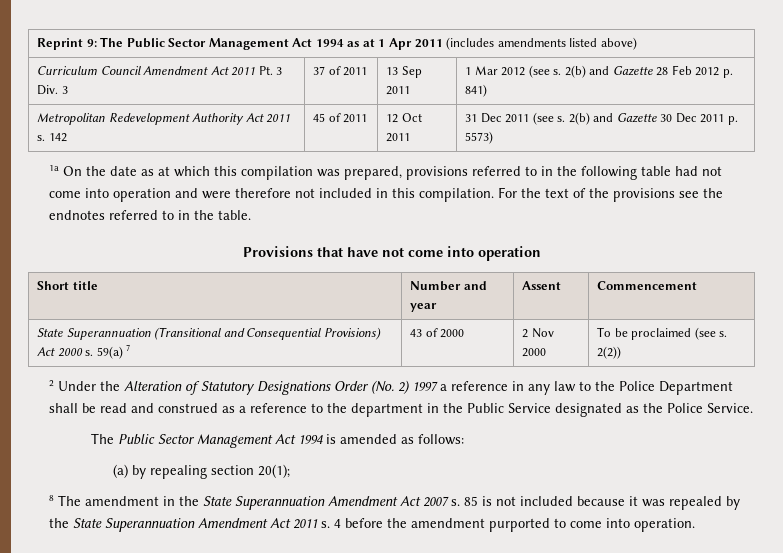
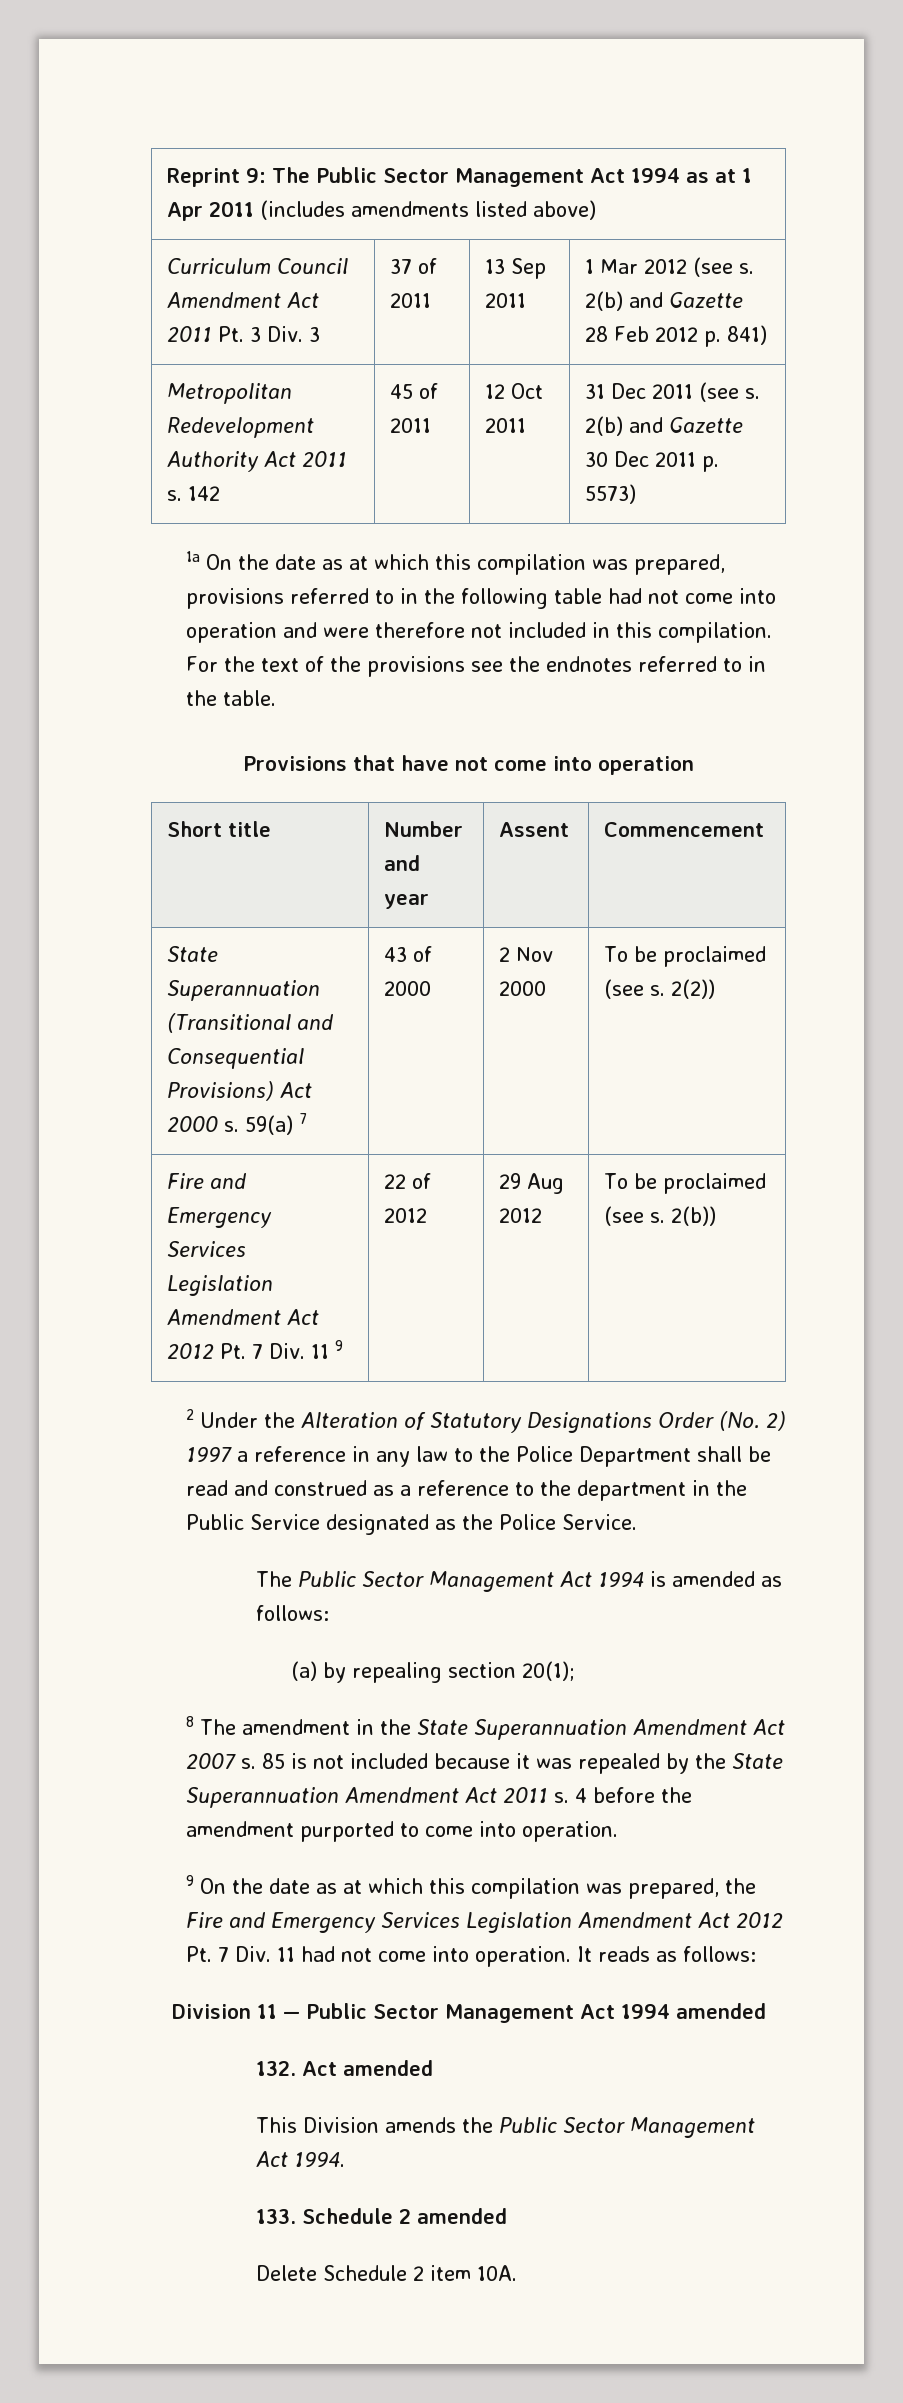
(622, 352) none -> [167,1173,247,1189] [167,1207,273,1228] [167,1241,247,1257] [167,1275,274,1296] [167,1309,320,1325] [167,1340,344,1359] [384,1173,432,1189] [384,1208,428,1223] [499,1173,565,1194] [499,1208,543,1223] [604,1173,767,1194] [604,1206,717,1226] // Fire and Emergency Services Legislation Amendment Act 2012 Pt. 7 Div. 11 9 | 22 of 2012 | 29 Aug 2012 | To be proclaimed (see s. 2(b))
(696, 525) none -> [185,1875,756,1899] [185,1912,783,1933] [185,1946,756,1967] [171,2003,766,2023] [255,2060,433,2076] [255,2117,755,2138] [255,2151,345,2167] [255,2208,507,2224] [255,2265,517,2281] // 9 On the date as at which this compilation was prepared, the Fire and Emergency Services Legislation Amendment Act 2012 Pt. 7 Div. 11 had not come into operation. It reads as follows: // Division 11 — Public Sector Management Act 1994 amended // 132. Act amended // This Division amends the Public Sector Management Act 1994. // 133. Schedule 2 amended // Delete Schedule 2 item 10A.

